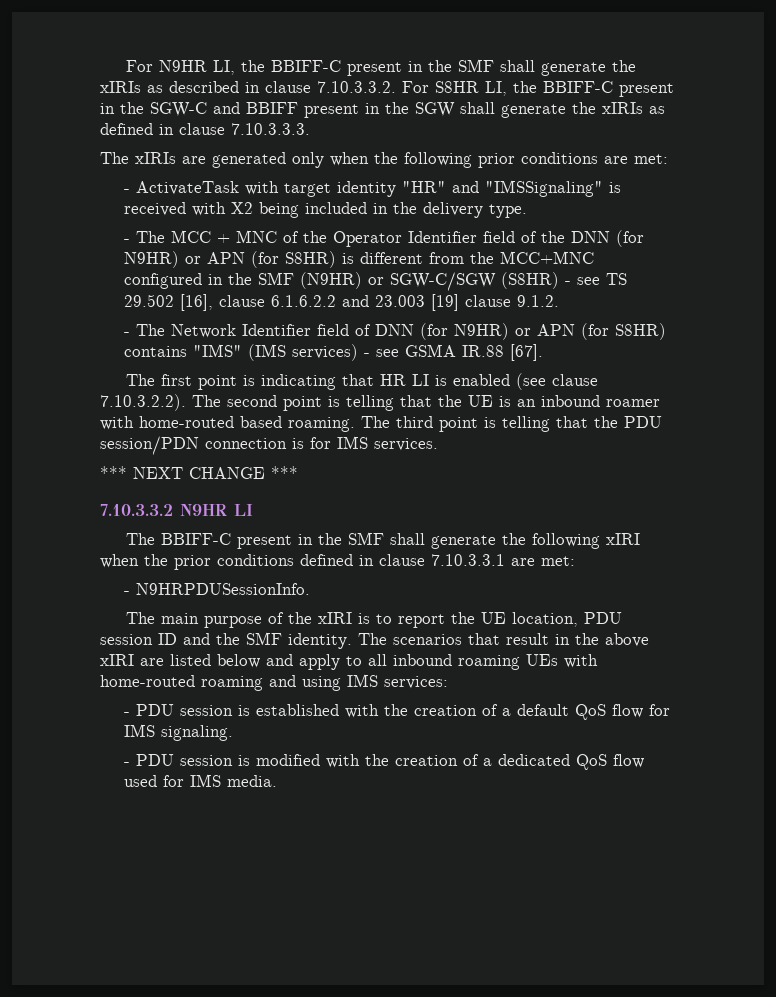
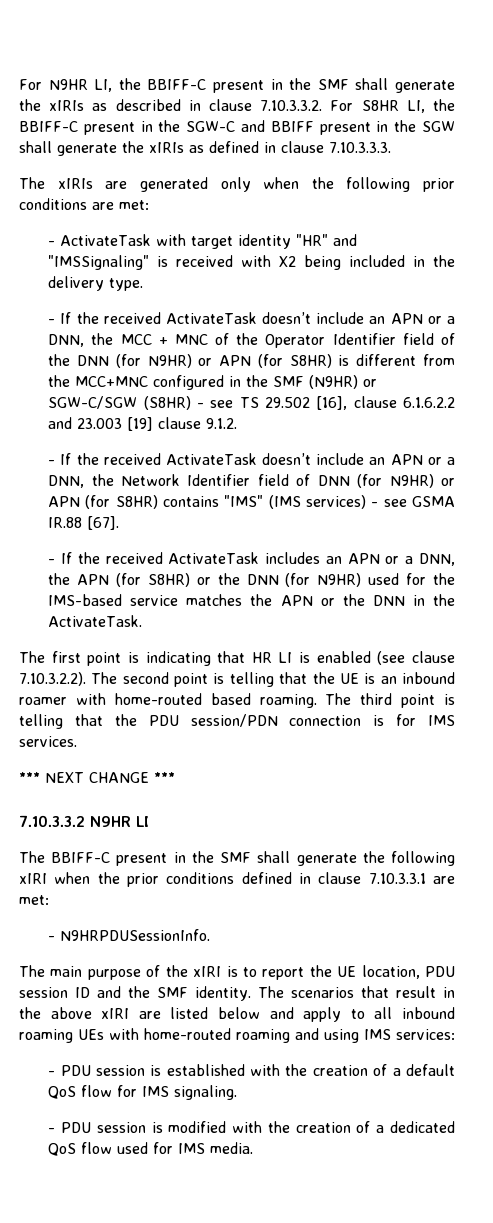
[136,231,166,243] The -> [60,312,455,324] [48,333,114,347] If the received ActivateTask doesn’t include an APN or a DNN, the
[136,324,166,336] The -> [60,453,455,465] [48,474,114,488] If the received ActivateTask doesn’t include an APN or a DNN, the
(544, 352) none -> [48,552,455,566] [48,573,456,587] [48,594,455,606] [48,615,143,627] // - If the received ActivateTask includes an APN or a DNN, the APN (for S8HR) or the DNN (for N9HR) used for the IMS-based service matches the APN or the DNN in the ActivateTask.

